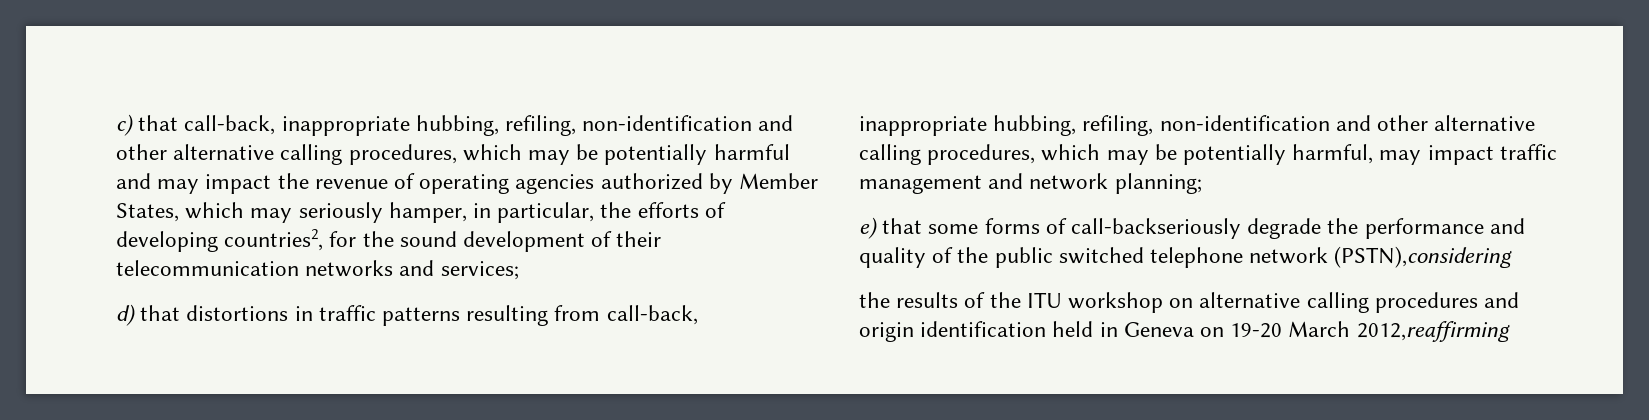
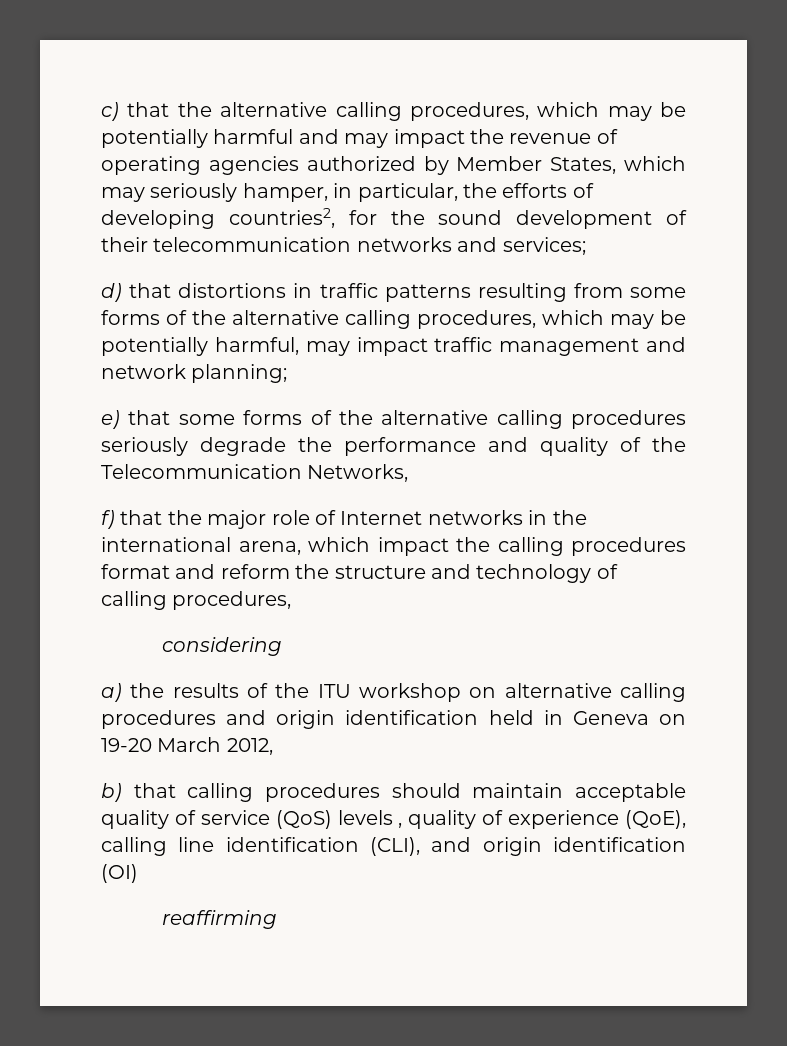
[184,115,794,136] [116,144,167,160] call-back, inappropriate hubbing, refiling, non-identification and other -> [177,102,212,117] the
[606,305,698,325] [859,115,1429,136] call-back, inappropriate hubbing, refiling, non-identification and other -> [630,287,686,298] [101,310,226,325] some forms of the
[1071,218,1242,239] call-backseriously -> [338,410,686,429] [101,437,188,456] the alternative calling procedures seriously
[994,246,1513,268] public switched telephone network (PSTN),considering // -> [101,464,409,482] [101,510,587,529] [101,537,686,556] [101,564,618,583] [101,591,292,610] [161,637,282,656] [101,683,122,702] Telecommunication Networks, // f) that the major role of Internet networks in the international arena, which impact the calling procedures format and reform the structure and technology of calling procedures, // considering // a)
[1356,321,1510,342] 2012,reaffirming -> [226,738,273,755] [101,783,686,802] [101,810,687,829] [101,837,686,856] [101,864,138,883] [161,910,277,929] 2012, // b) that calling procedures should maintain acceptable quality of service (QoS) levels , quality of experience (QoE), calling line identification (CLI), and origin identification (OI) // reaffirming

